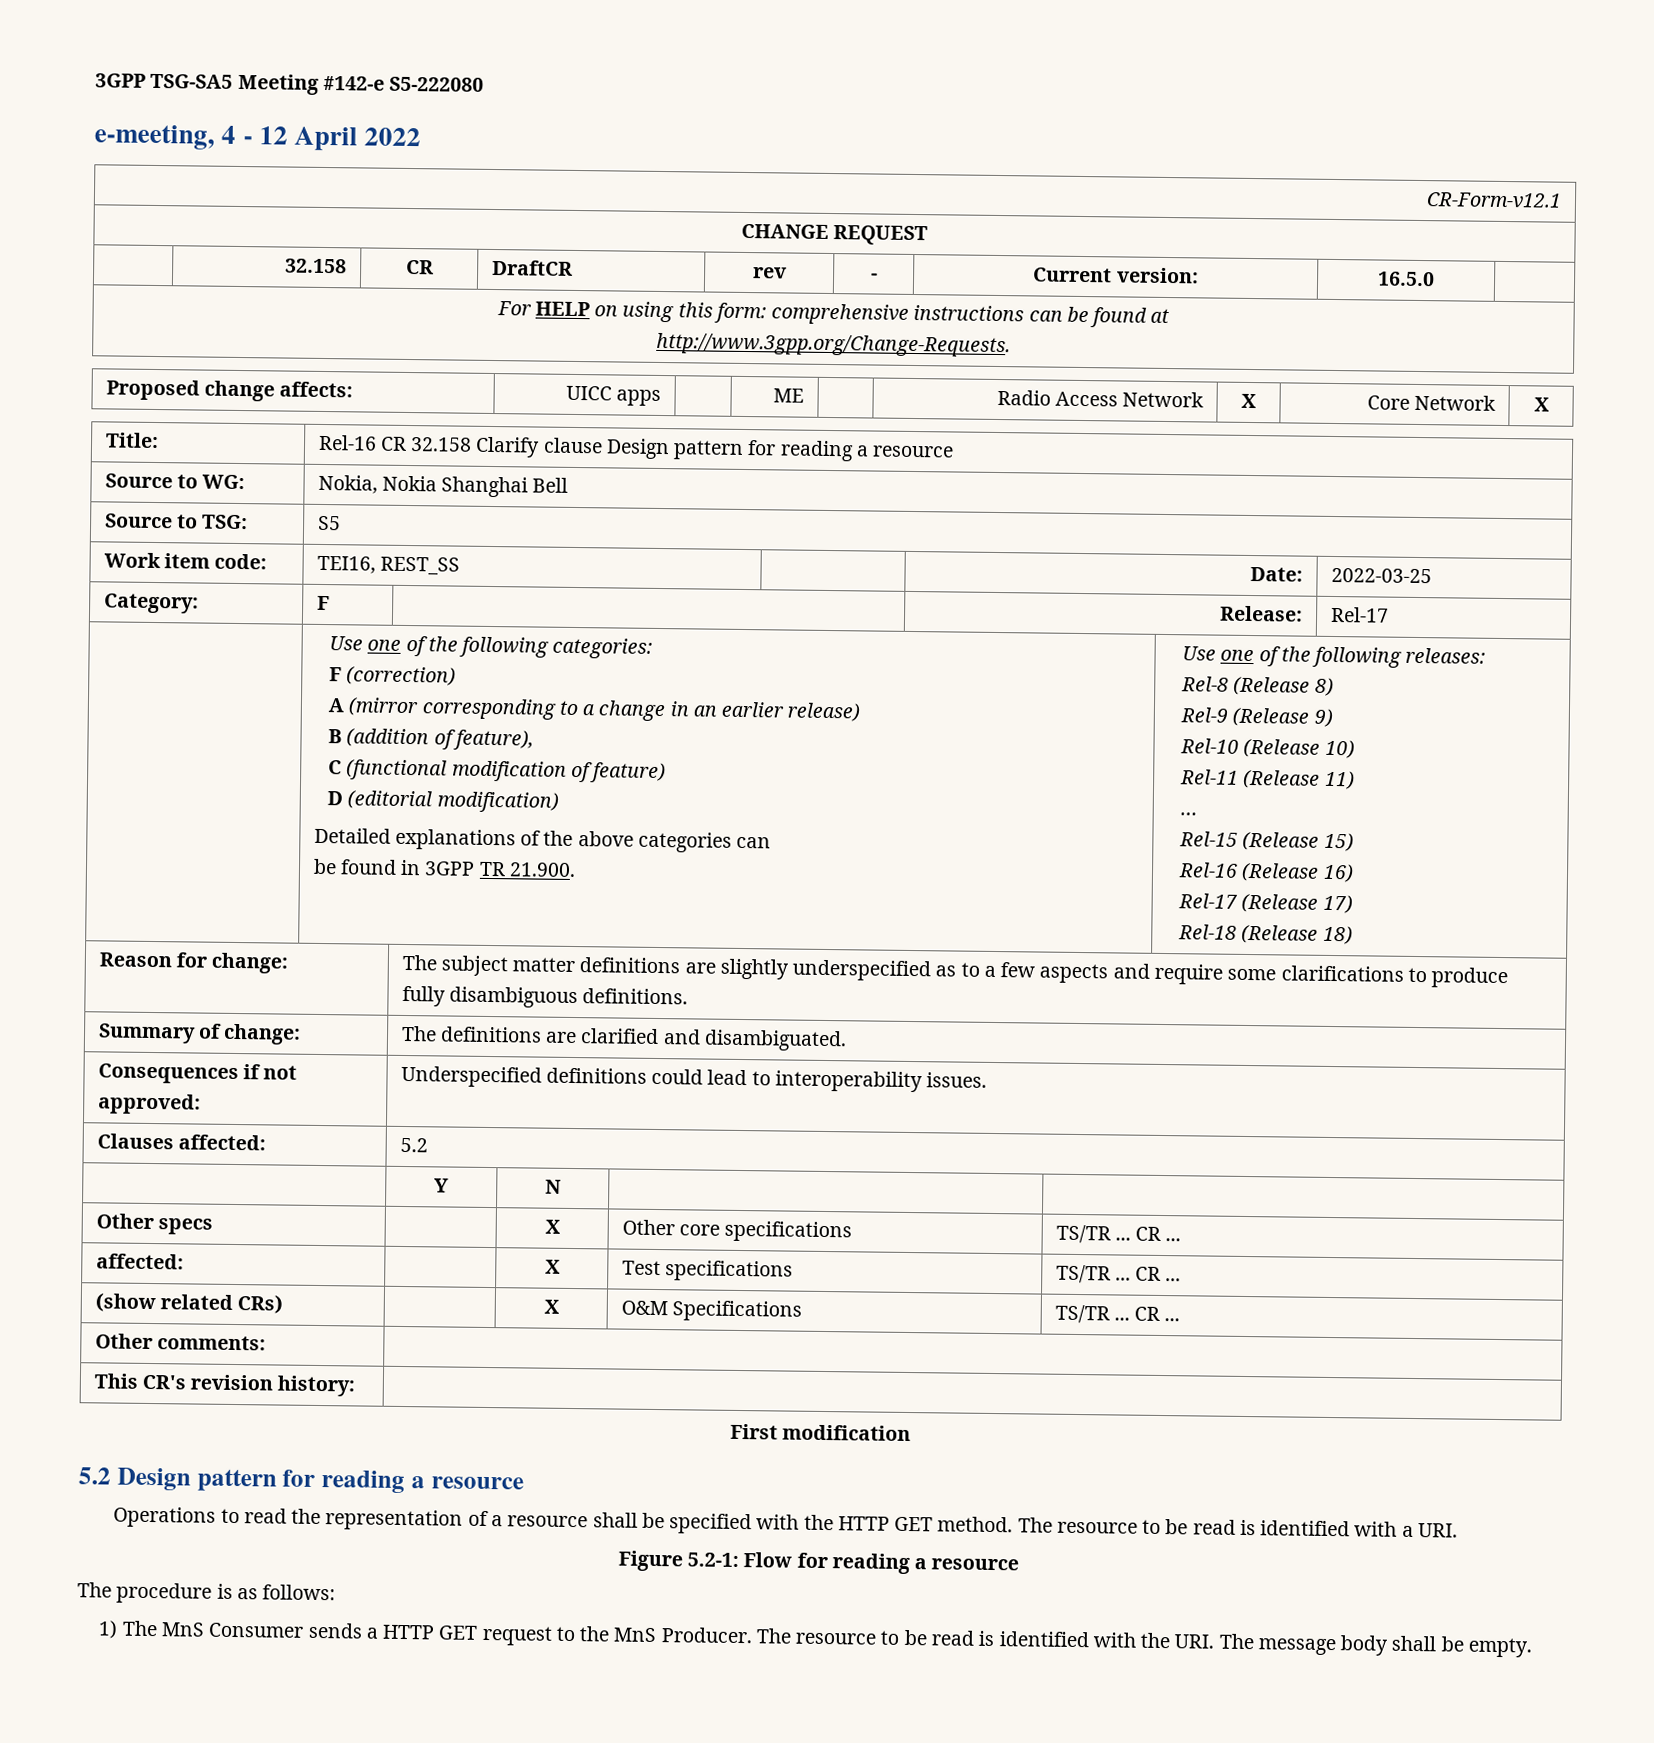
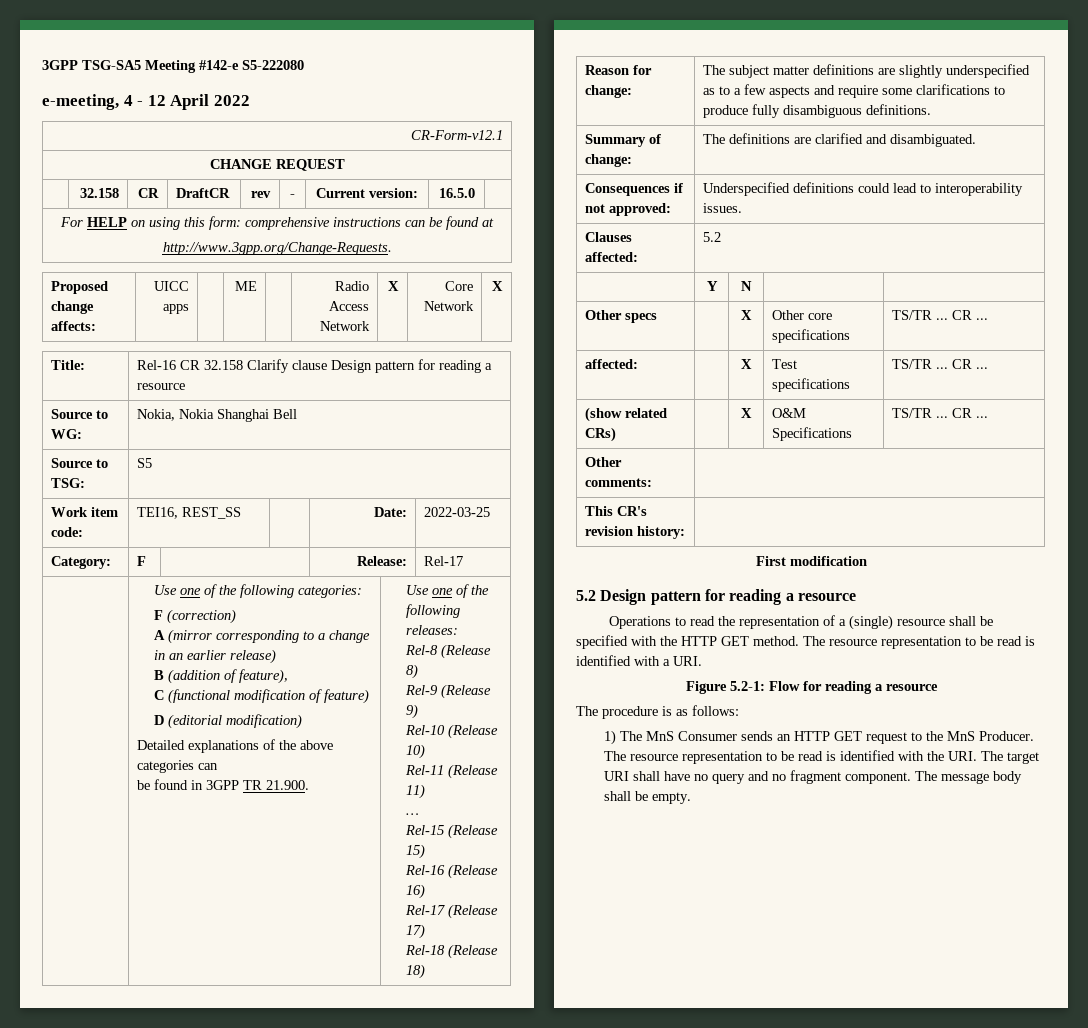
(503, 1521) none -> [848,615,893,630] (single)
(1138, 1527) none -> [881,636,962,649] representation
[365,1627,378,1639] a -> [777,734,792,741] an
(877, 1638) none -> [682,751,764,764] representation
(1254, 1641) none -> [1007,752,1040,764] [604,770,938,784] target URI shall have no query and no fragment component. The

